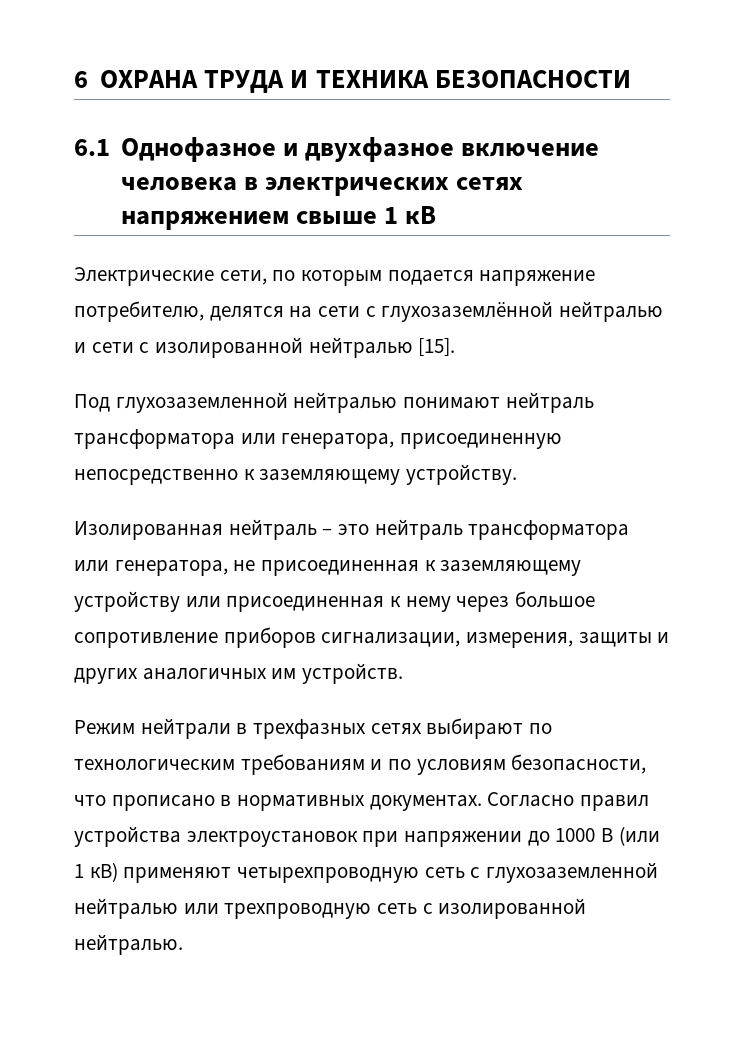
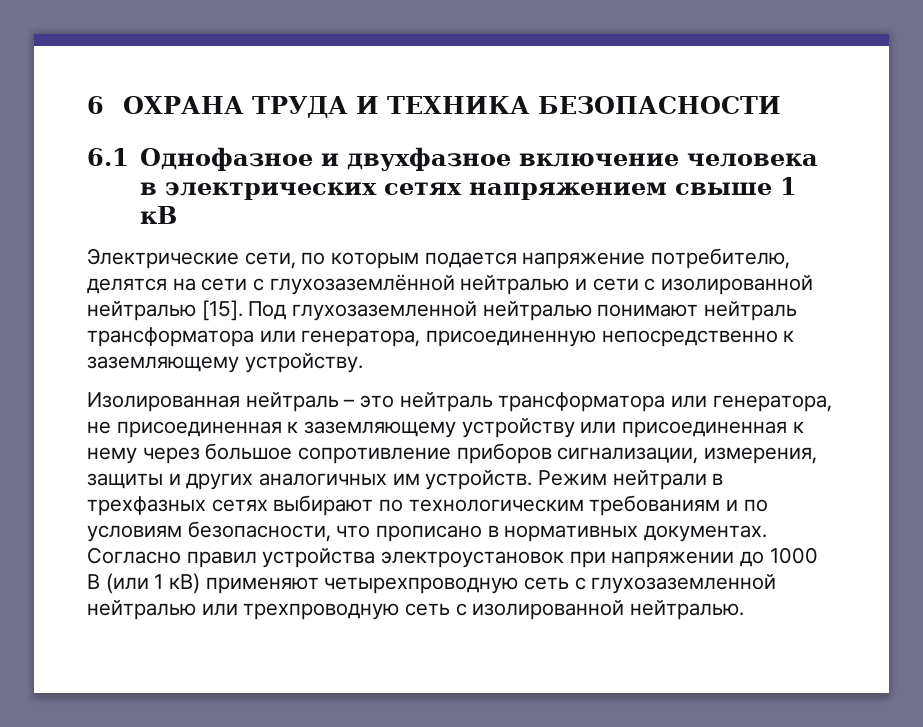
(456, 347) // -> (243, 310) none
(404, 673) // -> (533, 480) none

